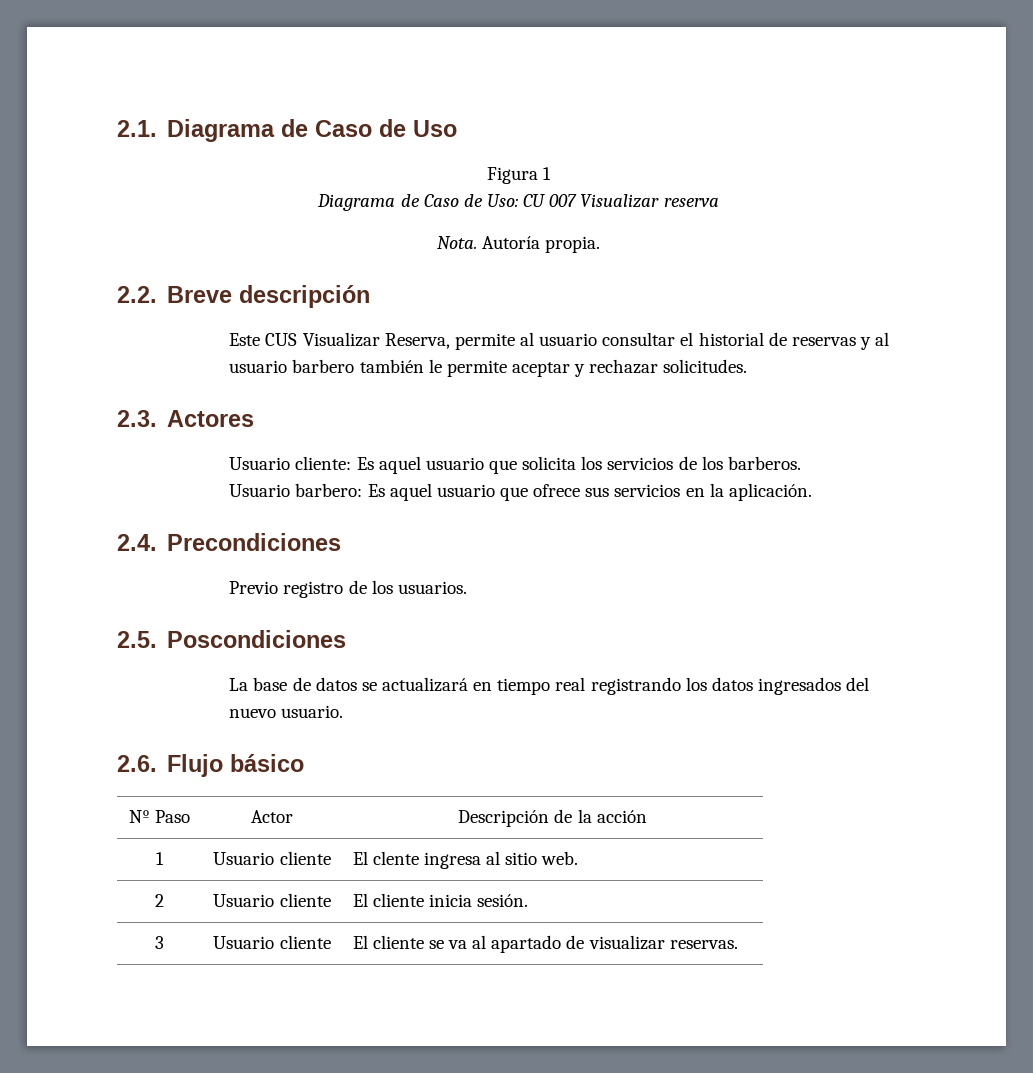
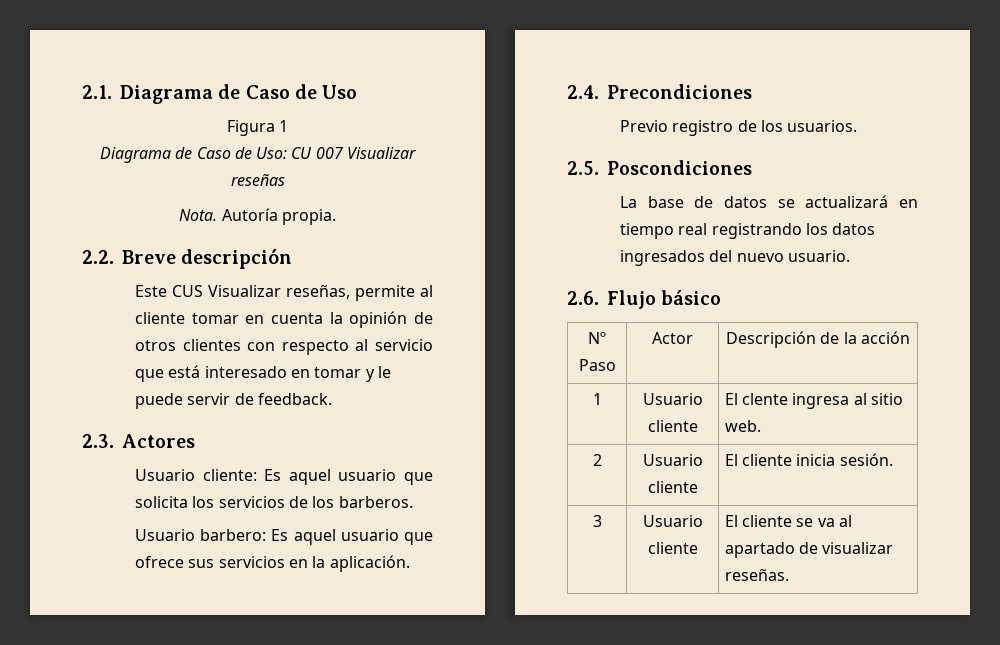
[663,198,719,207] reserva -> [230,173,285,186] reseñas
[384,333,450,349] Reserva, -> [286,284,351,299] reseñas,
[539,332,890,350] [229,359,748,377] usuario consultar el historial de reservas y al usuario barbero también le permite aceptar y rechazar solicitudes. -> [135,311,433,328] [135,339,433,355] [135,365,391,382] [135,393,333,409] cliente tomar en cuenta la opinión de otros clientes con respecto al servicio que está interesado en tomar y le puede servir de feedback.
[669,940,738,949] reservas. -> [724,568,789,581] reseñas.

